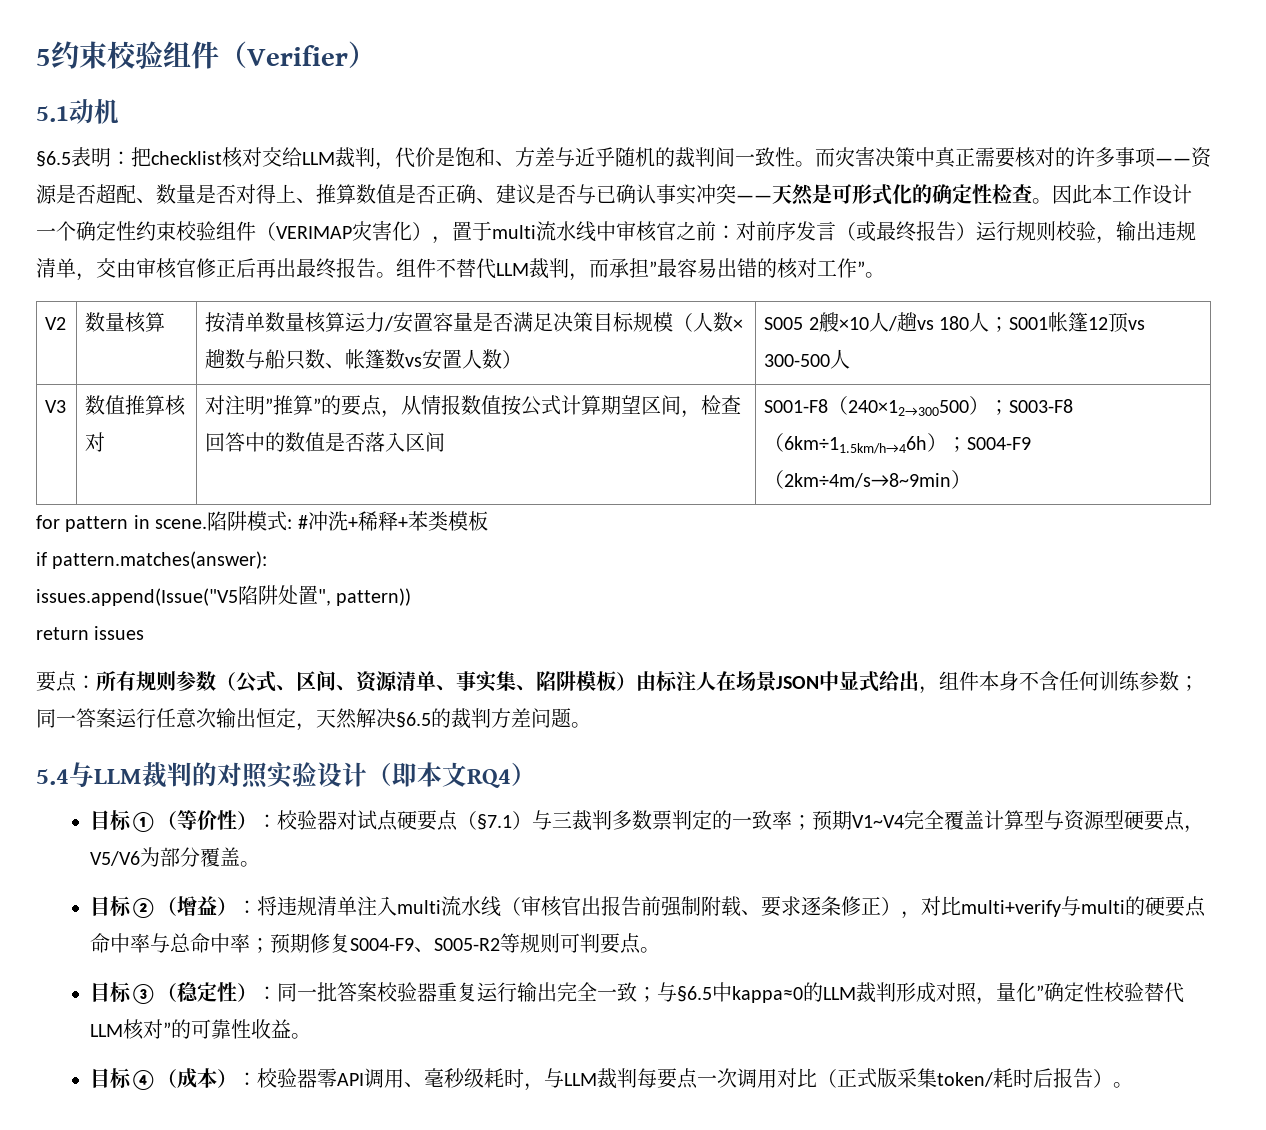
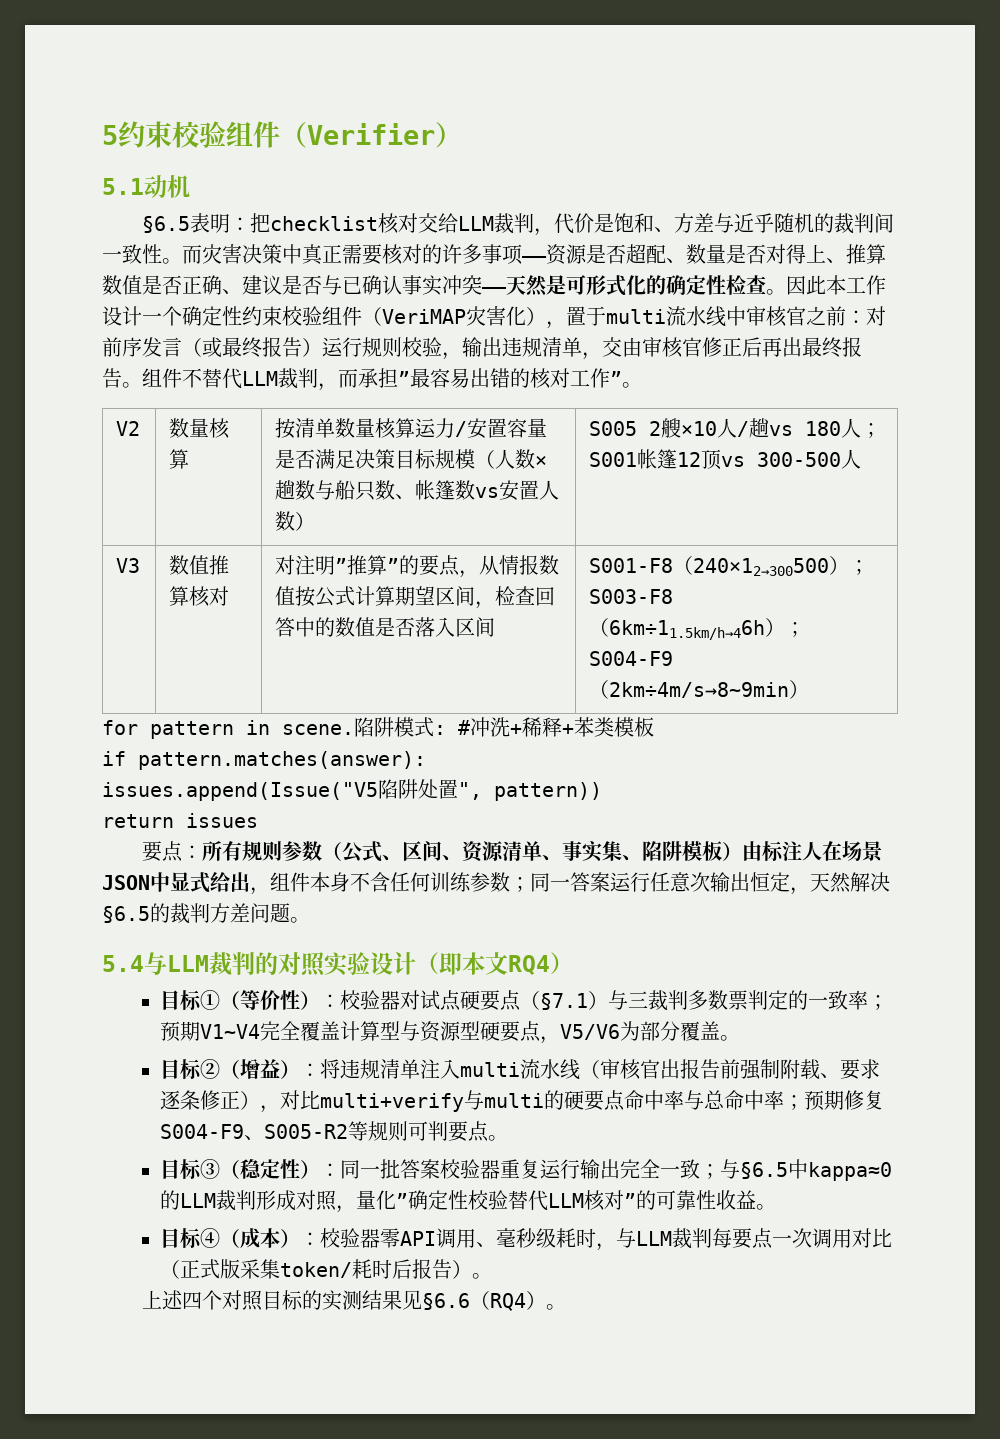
[276,226,352,239] VERIMAP -> [382,309,466,324] VeriMAP
(1133, 1085) none -> [142,1290,567,1311] // 上述四个对照目标的实测结果见§6.6（RQ4）。

